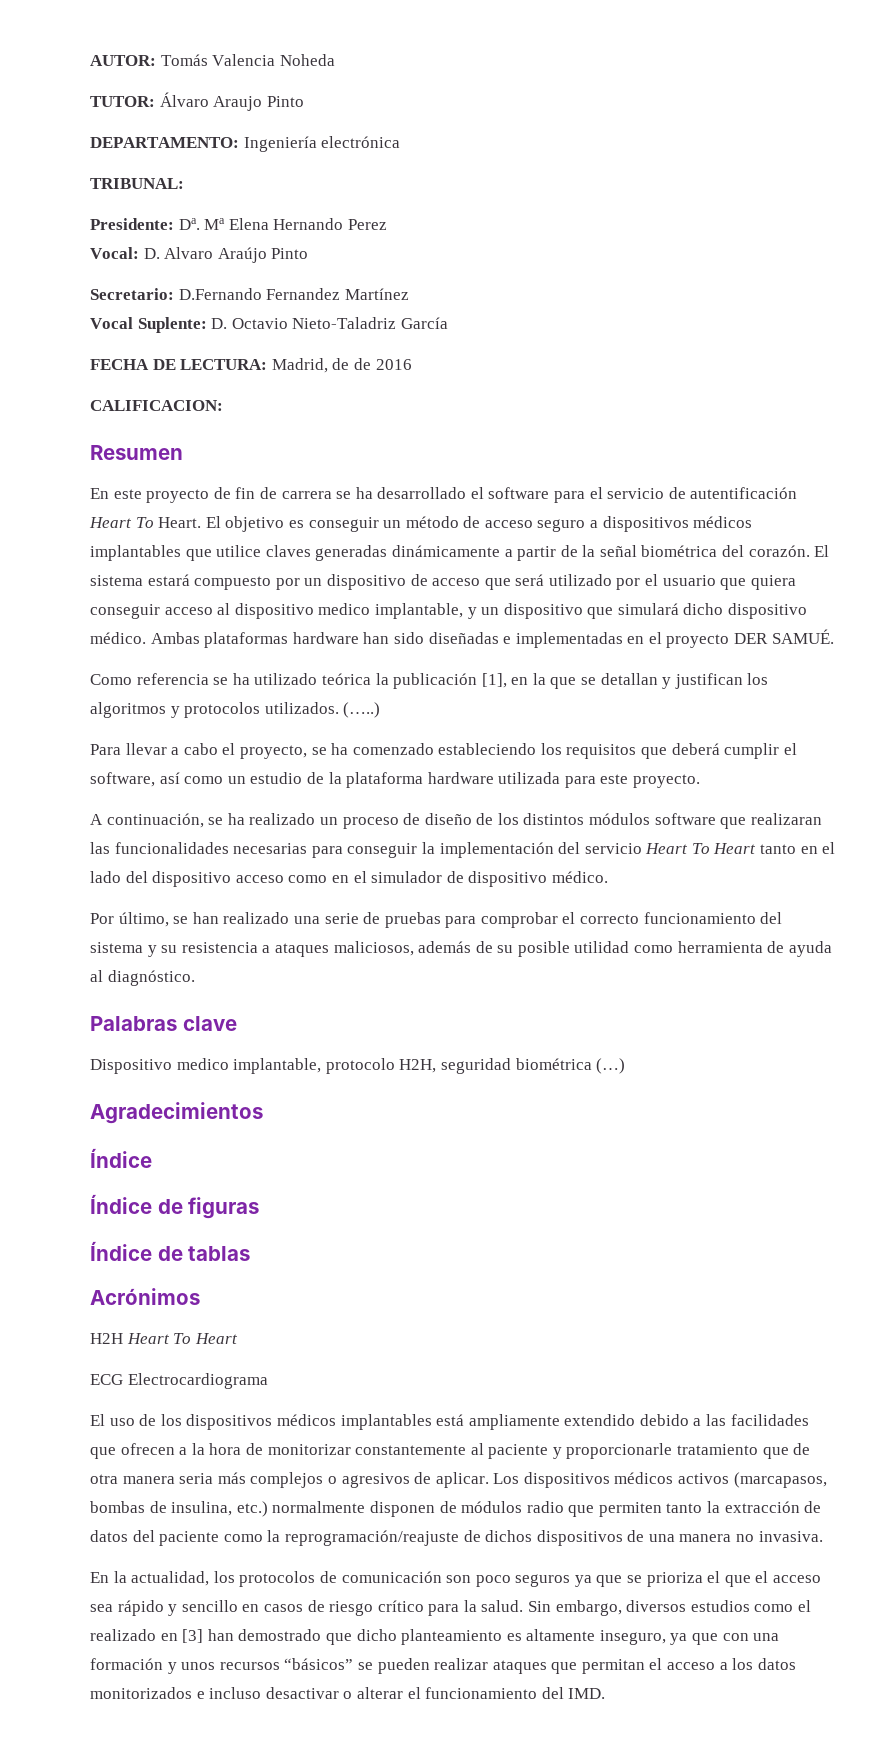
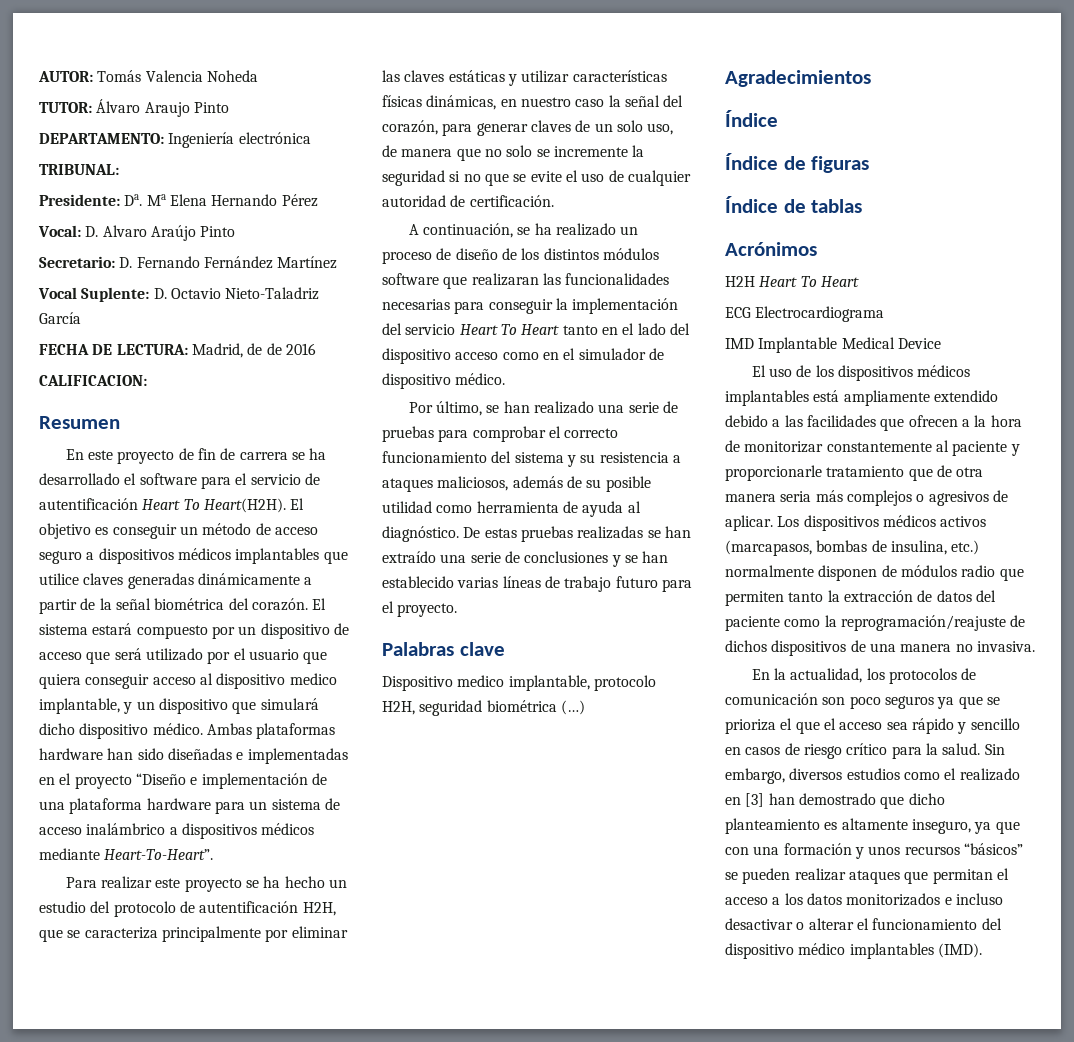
[347,219,387,230] Perez -> [281,194,318,207] Pérez
[178,288,341,300] D.Fernando Fernandez -> [119,256,273,269] D. Fernando Fernández
[158,517,202,528] Heart. -> [203,498,286,513] Heart(H2H).
[734,629,834,644] [90,673,769,689] [90,702,381,718] [90,743,797,759] [90,772,701,788] DER SAMUÉ. // Como referencia se ha utilizado teórica la publicación [1], en la que se detallan y justifican los algoritmos y protocolos utilizados. (…..) // Para llevar a cabo el proyecto, se ha comenzado estableciendo los requisitos que deberá cumplir el software, así como un estudio de la plataforma hardware utilizada para este proyecto. -> [135,773,327,789] [39,798,340,814] [39,823,315,839] [39,848,214,860] [65,876,347,892] [39,901,336,917] [39,926,348,942] [382,70,667,86] [382,95,684,110] [382,120,674,136] [382,145,645,161] [382,170,691,186] [382,195,554,207] “Diseño e implementación de una plataforma hardware para un sistema de acceso inalámbrico a dispositivos médicos mediante Heart-To-Heart”. // Para realizar este proyecto se ha hecho un estudio del protocolo de autentificación H2H, que se caracteriza principalmente por eliminar las claves estáticas y utilizar características físicas dinámicas, en nuestro caso la señal del corazón, para generar claves de un solo uso, de manera que no solo se incremente la seguridad si no que se evite el uso de cualquier autoridad de certificación.
(195, 978) none -> [463,526,691,542] [382,551,669,567] [382,576,692,592] [382,601,458,617] De estas pruebas realizadas se han extraído una serie de conclusiones y se han establecido varias líneas de trabajo futuro para el proyecto.
(268, 1381) none -> [725,337,941,353] // IMD Implantable Medical Device
[568,1688,606,1699] IMD. -> [725,943,982,959] dispositivo médico implantables (IMD).

